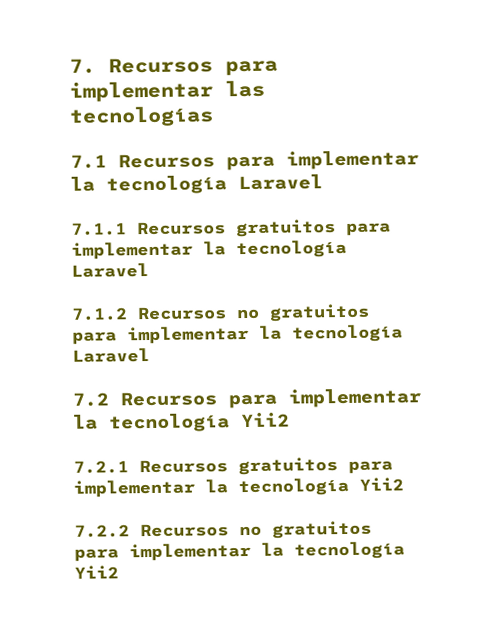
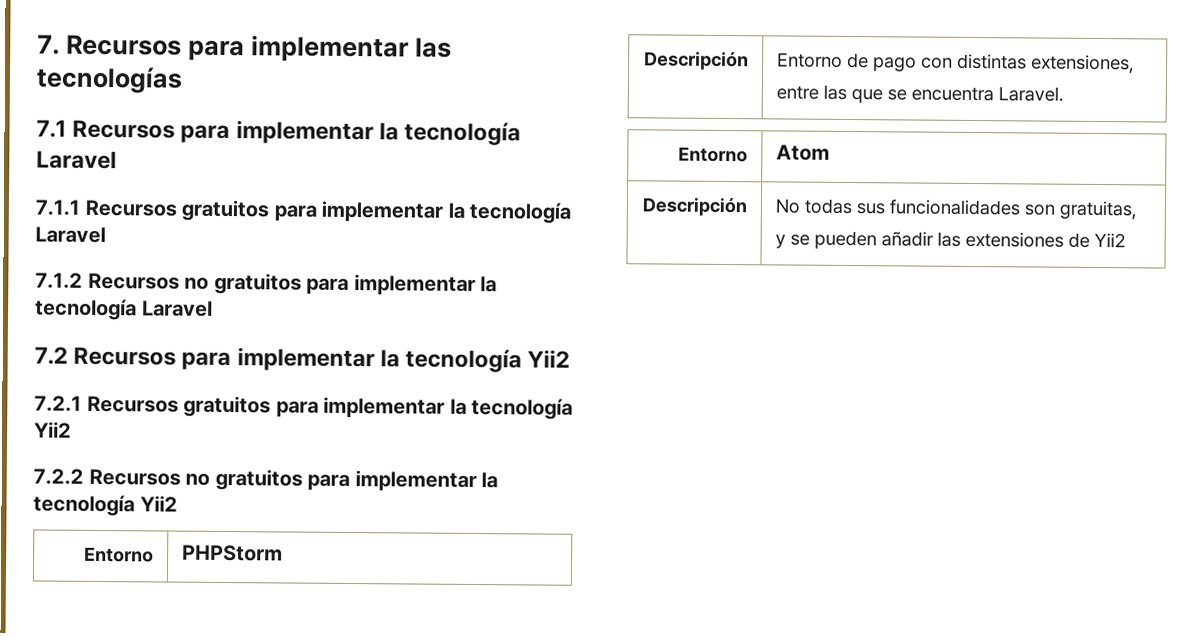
(119, 572) none -> [84,546,155,563] [181,544,283,562] [644,51,750,71] [776,52,1135,74] [775,84,1064,104] [678,146,749,163] [775,144,830,161] [642,197,748,217] [774,198,1137,220] [774,230,1126,250] // Entorno | PHPStorm // Descripción | Entorno de pago con distintas extensiones, entre las que se encuentra Laravel. // Entorno | Atom // Descripción | No todas sus funcionalidades son gratuitas, y se pueden añadir las extensiones de Yii2

